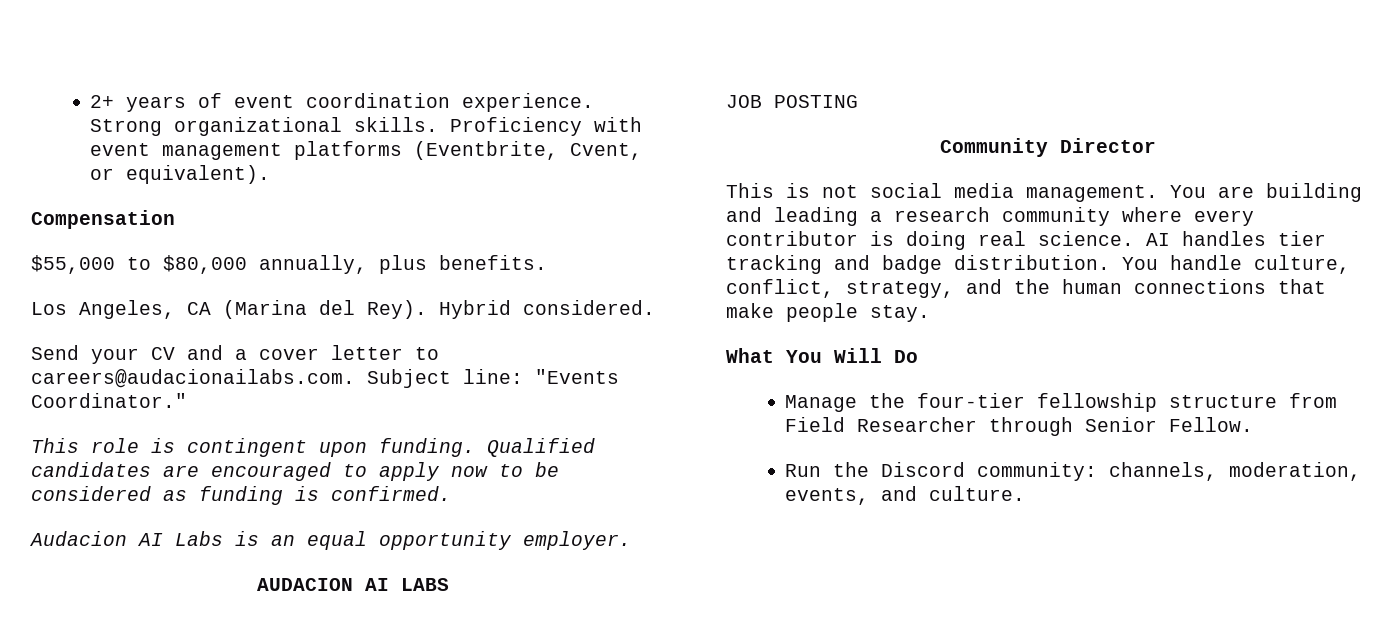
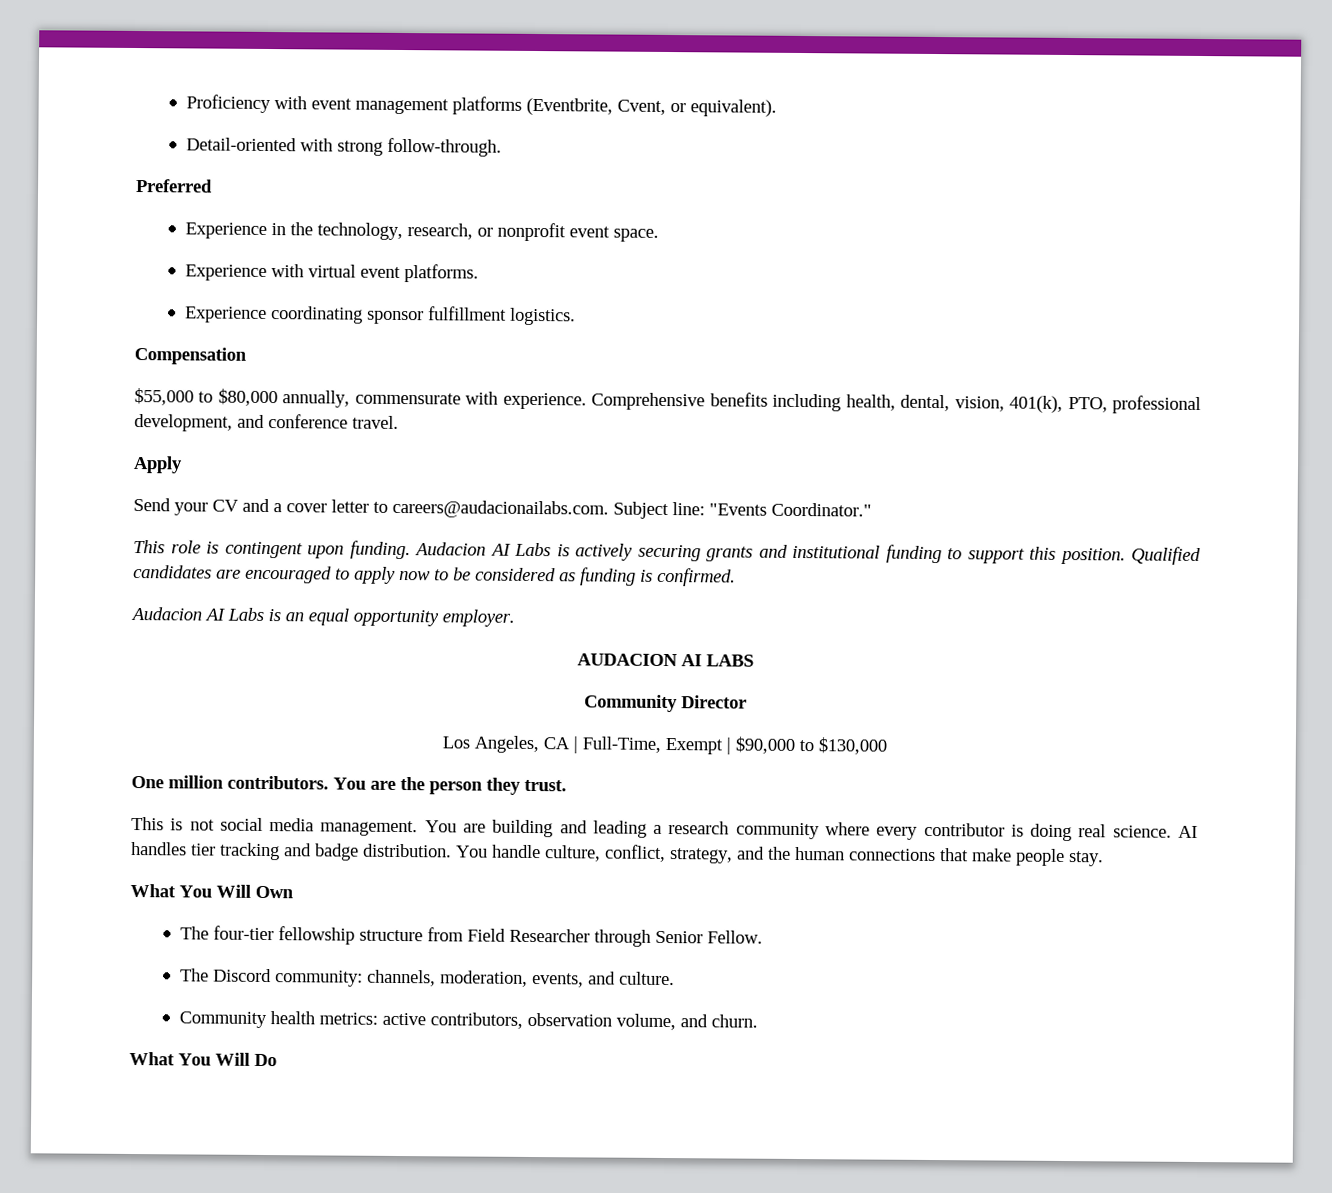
[90,93,595,112] [90,117,439,136] 2+ years of event coordination experience. Strong organizational skills. -> (186, 104) none
(271, 174) none -> [186,137,503,157] [136,179,213,193] [185,222,660,242] [185,264,480,283] [185,306,577,326] // Detail-oriented with strong follow-through. // Preferred // Experience in the technology, research, or nonprofit event space. // Experience with virtual event platforms. // Experience coordinating sponsor fulfillment logistics.
[379,255,547,274] [31,300,655,319] plus benefits. // Los Angeles, CA (Marina del Rey). Hybrid considered. -> [354,391,1202,415] [134,414,399,432] [133,456,183,474] commensurate with experience. Comprehensive benefits including health, dental, vision, 401(k), PTO, professional development, and conference travel. // Apply
(475, 447) none -> [414,542,1126,565] Audacion AI Labs is actively securing grants and institutional funding to support this position.
[726,95,858,108] // JOB POSTING -> (754, 660) none
(1156, 145) none -> [442,735,887,755] [131,775,567,795] // Los Angeles, CA | Full-Time, Exempt | $90,000 to $130,000 // One million contributors. You are the person they trust.
[894,350,918,363] [785,393,906,412] Do // Manage the -> [255,885,294,899] [180,926,210,940] Own // The
[785,462,870,477] Run the -> [180,968,210,982] The
(1026, 493) none -> [179,1011,759,1031] [129,1051,277,1067] // Community health metrics: active contributors, observation volume, and churn. // What You Will Do

